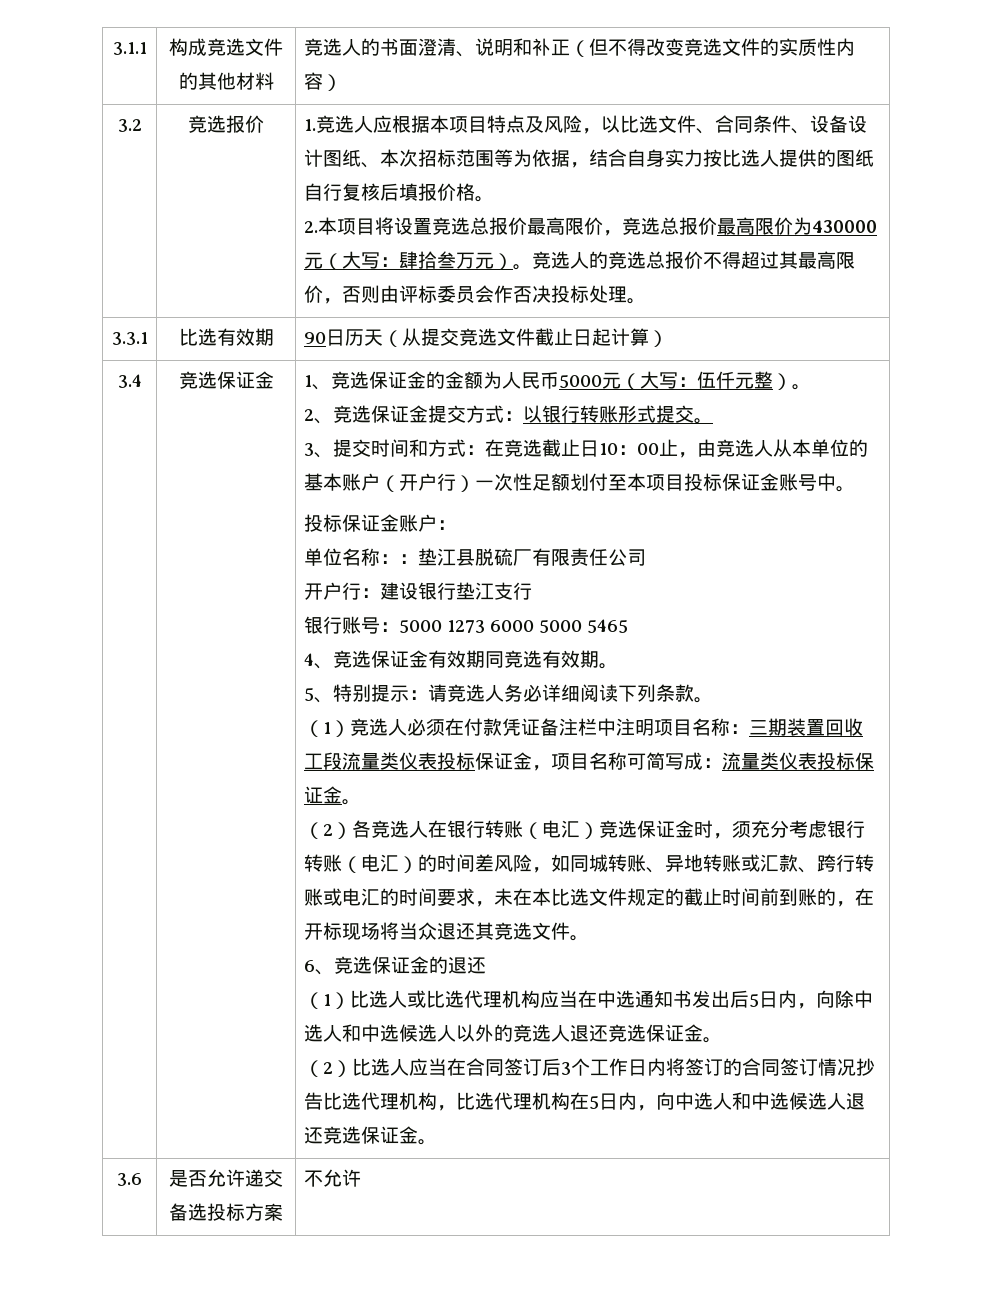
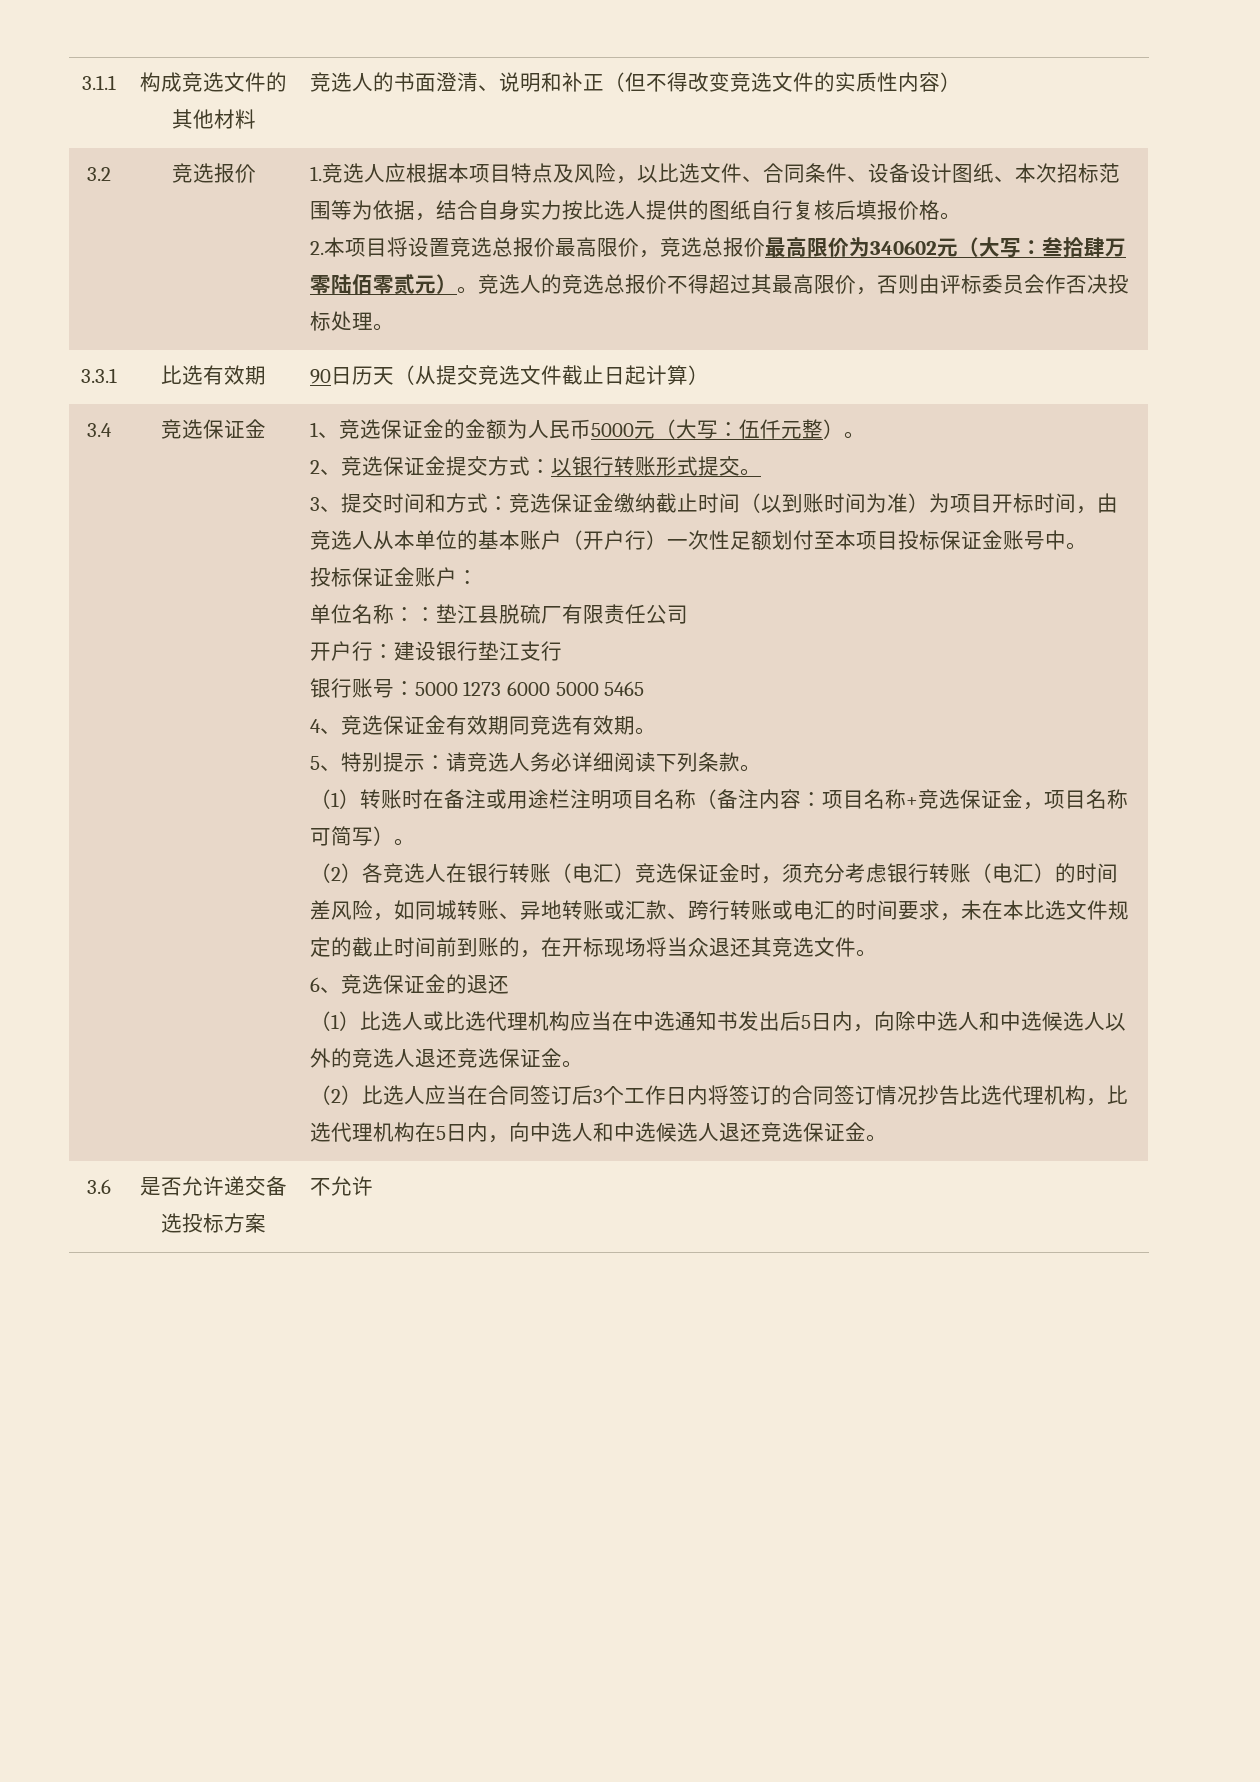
[811,220,877,233] [303,251,475,270] 430000元（大写：肆拾叁万 -> [869,237,1126,258] [309,274,415,295] 340602元（大写：叁拾肆万零陆佰零贰
[484,439,678,457] 在竞选截止日10：00止 -> [508,493,1076,513] 竞选保证金缴纳截止时间（以到账时间为准）为项目开标时间
[349,718,863,736] [303,752,475,770] 竞选人必须在付款凭证备注栏中注明项目名称：三期装置回收工段流量类仪表投标 -> [359,789,960,809] 转账时在备注或用途栏注明项目名称（备注内容：项目名称+竞选
[683,752,874,770] [303,786,342,804] 成：流量类仪表投标保证金 -> [372,826,394,846] ）

